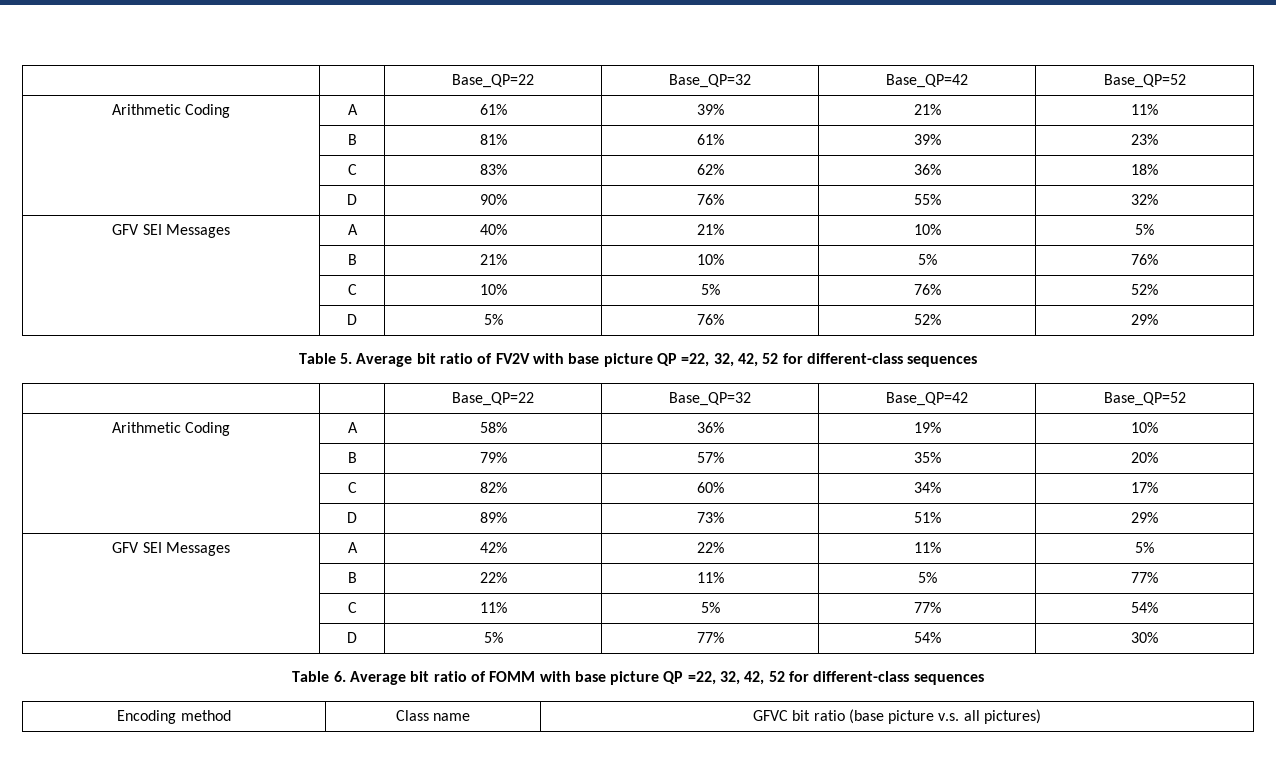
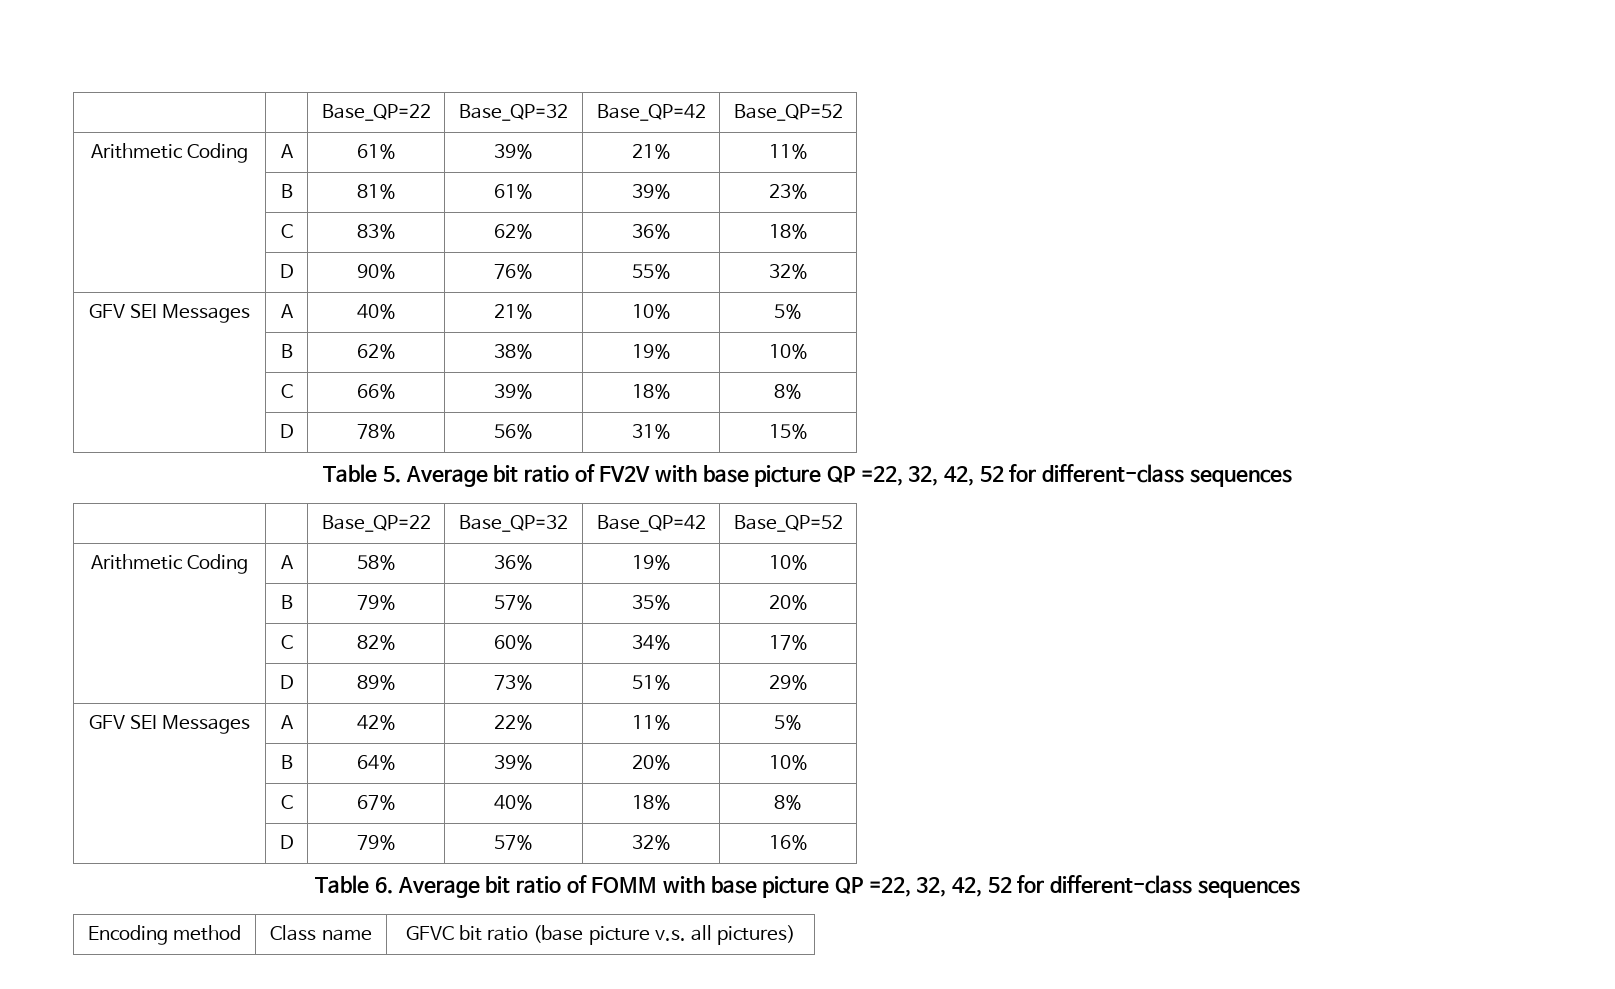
[479,254,507,265] [696,254,724,265] [917,254,937,265] [1131,254,1158,265] [347,284,357,295] [479,284,507,295] [700,284,720,295] [913,284,941,295] [1131,284,1158,295] [347,314,357,325] [483,314,503,325] [696,314,724,325] [913,314,941,325] [1131,314,1158,325] 21% | 10% | 5% | 76% // | C | 10% | 5% | 76% | 52% // | D | 5% | 76% | 52% | 29% -> [356,344,396,359] [494,344,533,359] [631,344,671,359] [768,344,808,359] [280,384,293,398] [356,384,396,399] [494,384,533,399] [631,384,671,399] [774,384,802,399] [279,424,294,438] [356,424,396,439] [494,424,533,439] [631,424,671,439] [768,424,808,439] 62% | 38% | 19% | 10% // | C | 66% | 39% | 18% | 8% // | D | 78% | 56% | 31% | 15%
[479,572,507,583] [696,572,724,583] [917,572,937,583] [1131,572,1158,583] [347,602,357,613] [479,602,507,613] [700,602,720,613] [913,602,941,613] [1131,602,1158,613] [347,632,357,643] [483,632,503,643] [696,632,724,643] [913,632,941,643] [1131,632,1158,643] 22% | 11% | 5% | 77% // | C | 11% | 5% | 77% | 54% // | D | 5% | 77% | 54% | 30% -> [356,755,396,770] [494,755,533,770] [631,755,671,770] [768,755,808,770] [280,795,293,809] [356,795,396,810] [494,795,533,810] [631,795,671,810] [774,795,802,810] [279,835,294,849] [356,835,396,850] [494,835,533,850] [631,835,671,850] [768,835,808,850] 64% | 39% | 20% | 10% // | C | 67% | 40% | 18% | 8% // | D | 79% | 57% | 32% | 16%

